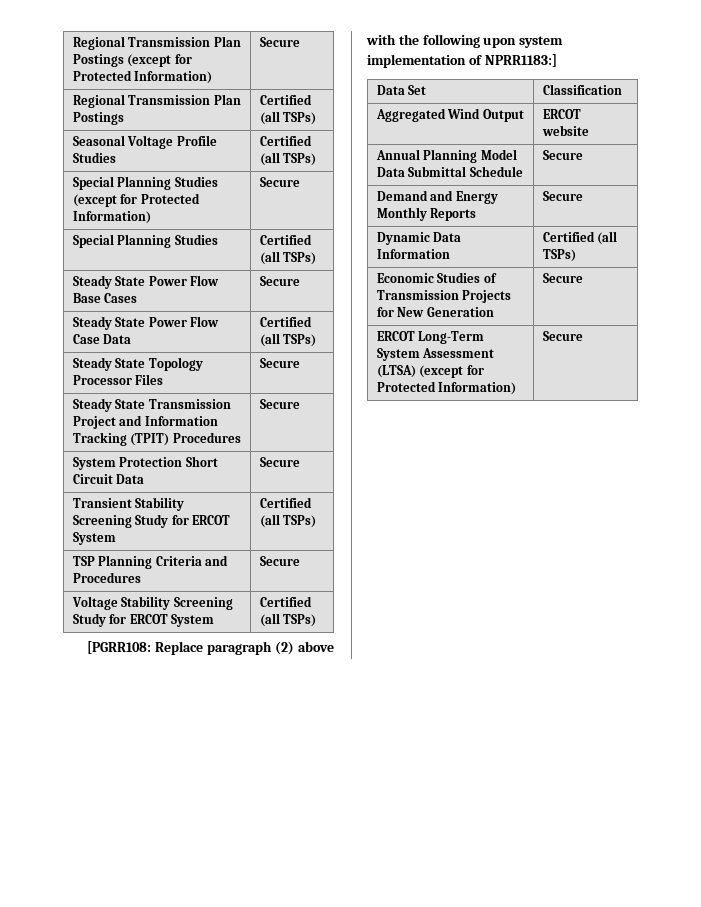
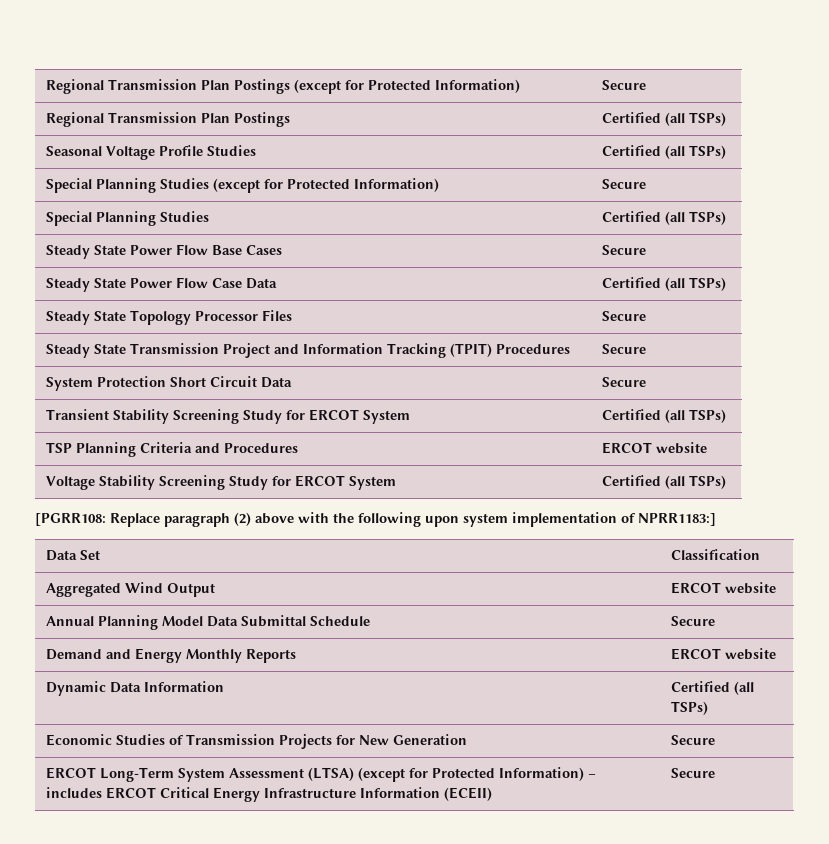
[259,556,300,566] Secure -> [602,442,708,454] ERCOT website
[542,191,583,201] Secure -> [671,648,777,660] ERCOT website
(517, 388) none -> [588,774,597,778] [46,787,493,802] – includes ERCOT Critical Energy Infrastructure Information (ECEII)

